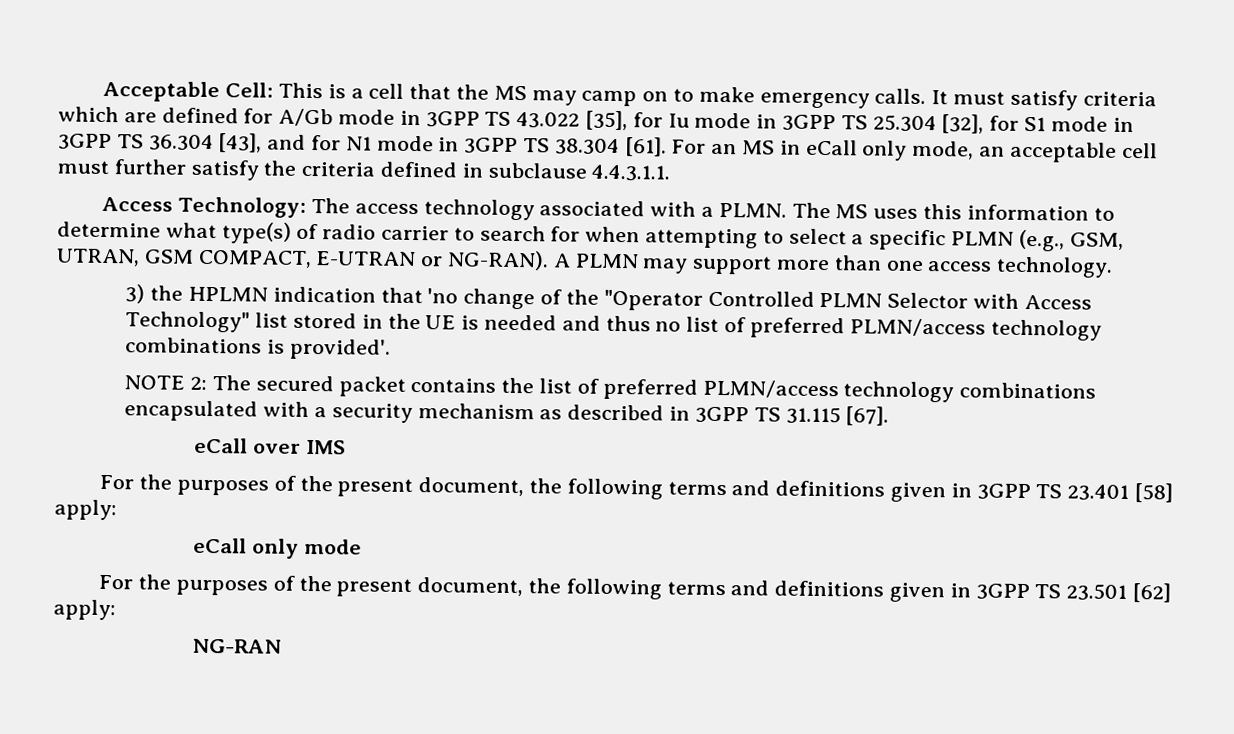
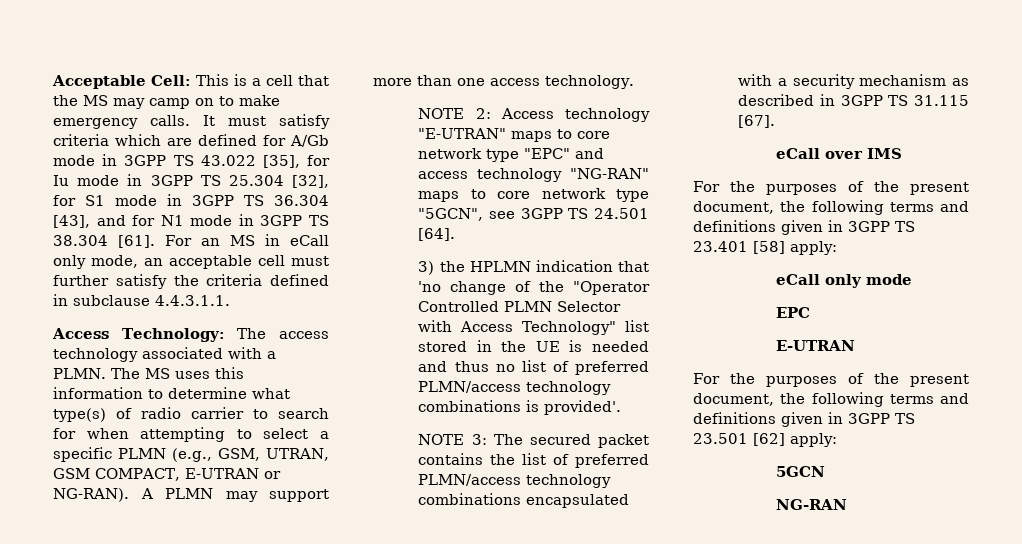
(1114, 267) none -> [418,108,650,122] [418,128,611,142] [418,148,605,162] [418,168,649,182] [418,188,649,202] [418,208,649,221] [418,228,456,241] // NOTE 2: Access technology "E-UTRAN" maps to core network type "EPC" and access technology "NG-RAN" maps to core network type "5GCN", see 3GPP TS 24.501 [64].
[190,376,208,391] 2: -> [471,434,487,445] 3:
(362, 546) none -> [775,307,810,318] [775,340,855,351] // EPC // E-UTRAN
(116, 610) none -> [775,466,825,477] // 5GCN

